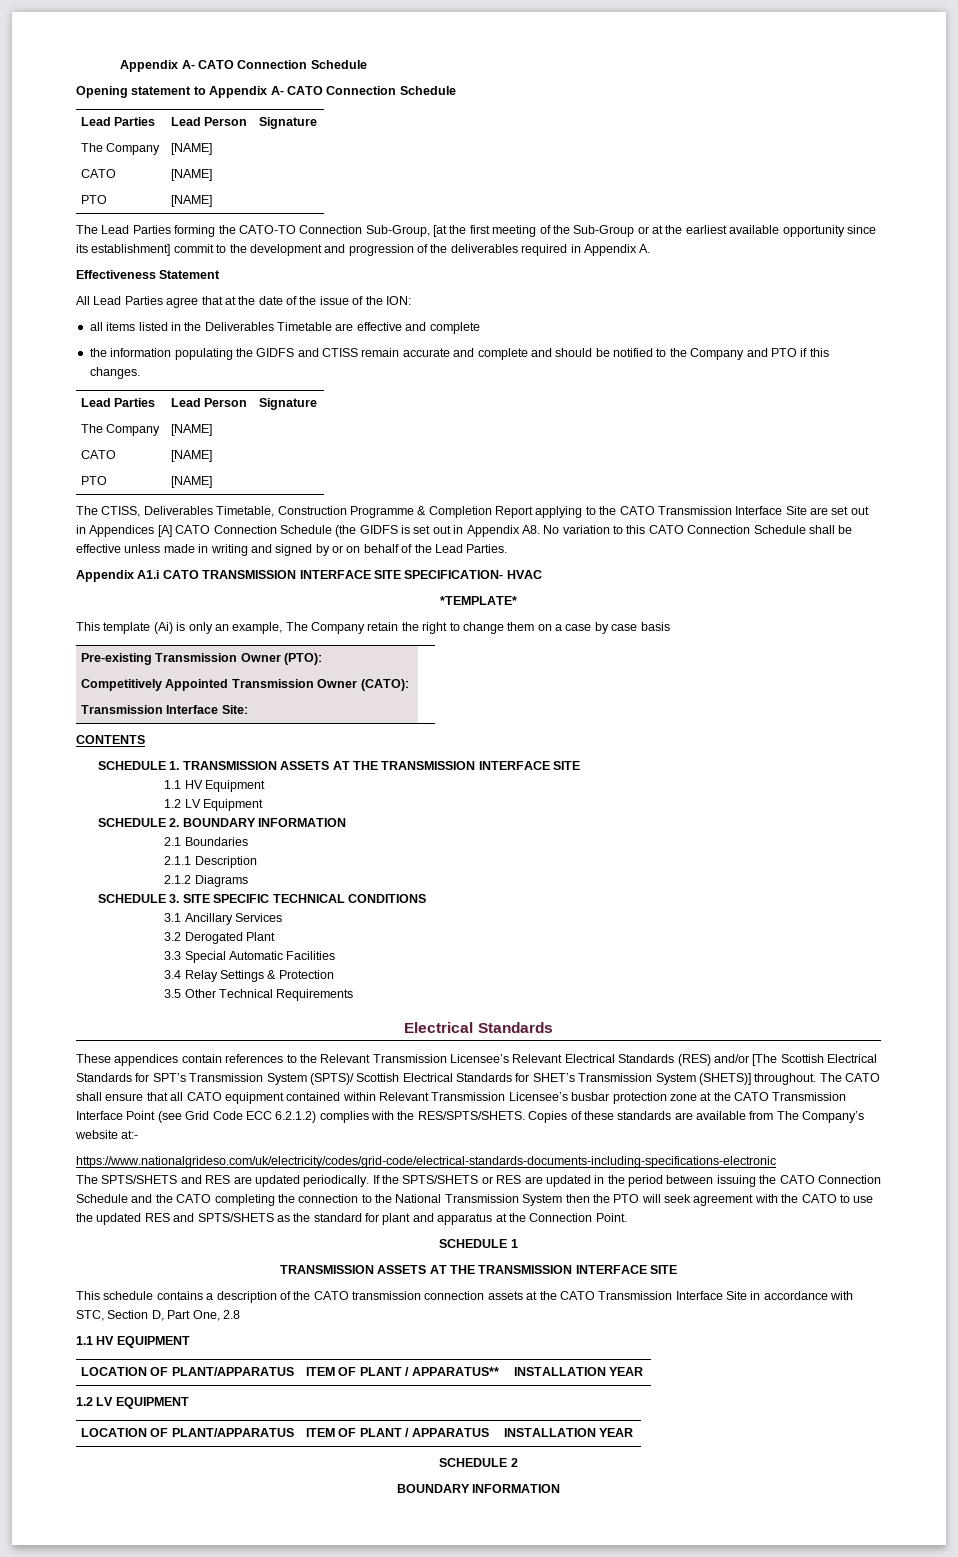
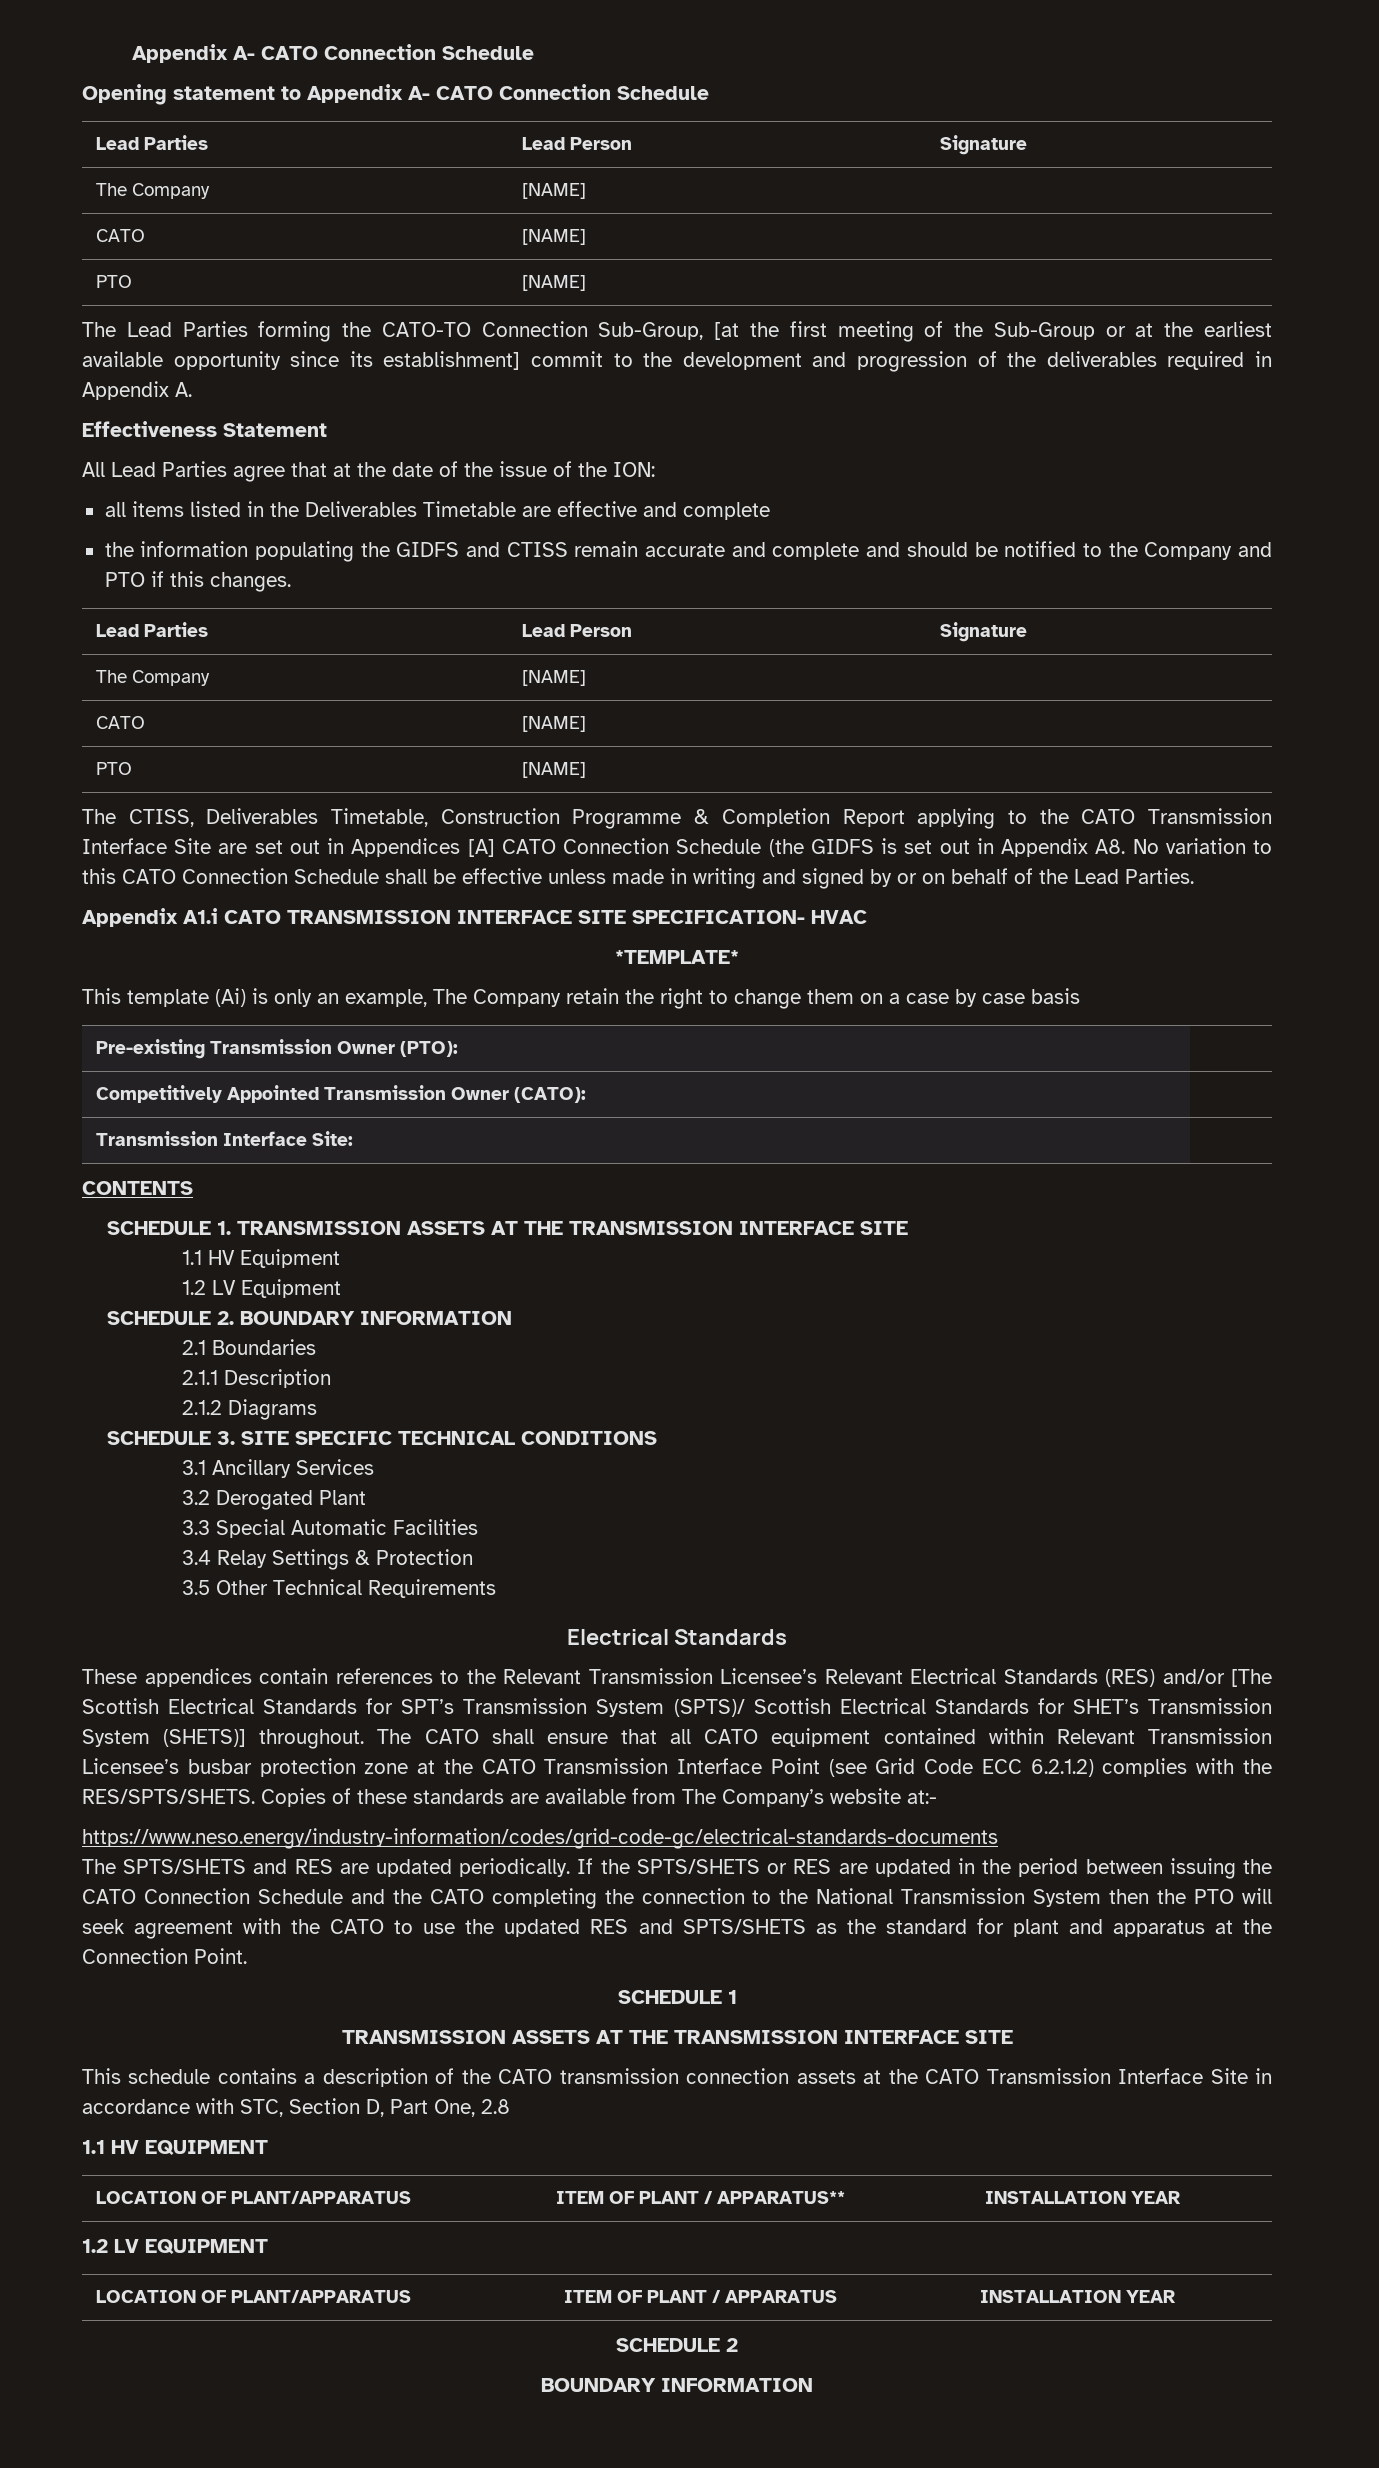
[76,1156,776,1168] https://www.nationalgrideso.com/uk/electricity/codes/grid-code/electrical-standards-documents-including-specifications-electronic -> [82,1828,998,1849] https://www.neso.energy/industry-information/codes/grid-code-gc/electrical-standards-documents

